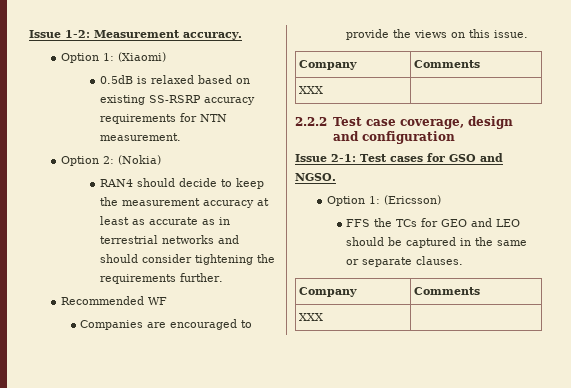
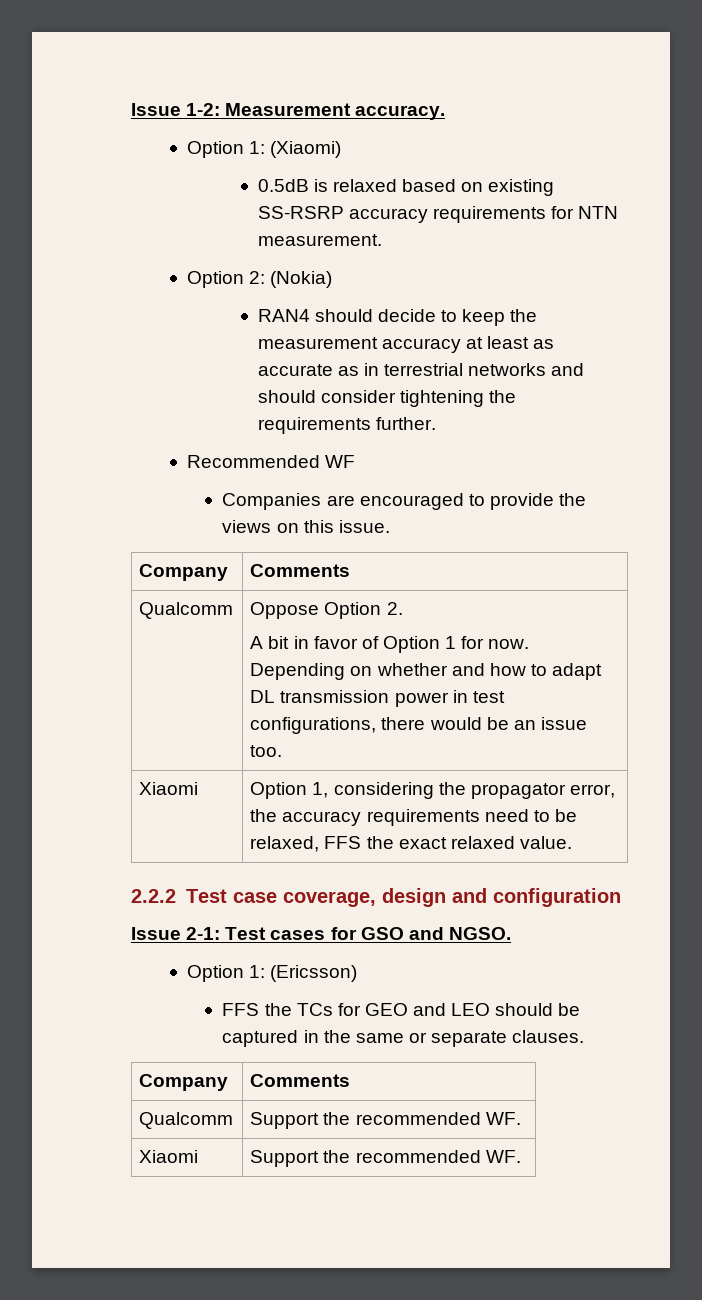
[299,86,324,94] XXX | -> [139,602,234,619] [250,602,403,619] [250,636,530,653] [250,663,603,680] [250,690,505,707] [250,717,587,734] [250,745,283,757] [139,782,199,795] [250,782,615,799] [250,809,577,826] [250,836,572,852] Qualcomm | Oppose Option 2. // A bit in favor of Option 1 for now. Depending on whether and how to adapt DL transmission power in test configurations, there would be an issue too. // Xiaomi | Option 1, considering the propagator error, the accuracy requirements need to be relaxed, FFS the exact relaxed value.
[299,313,324,321] XXX | -> [139,1112,234,1129] [250,1112,521,1129] [139,1150,199,1163] [250,1150,521,1167] Qualcomm | Support the recommended WF. // Xiaomi | Support the recommended WF.

